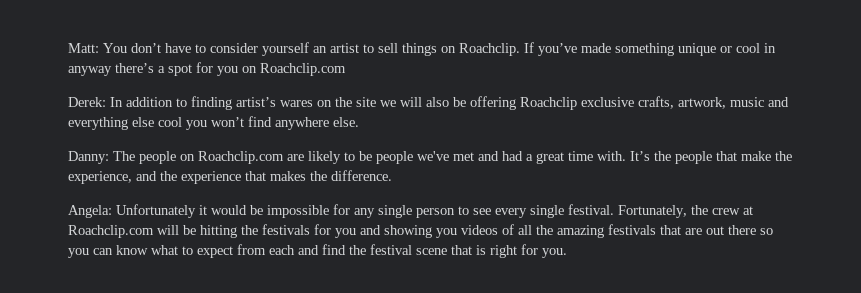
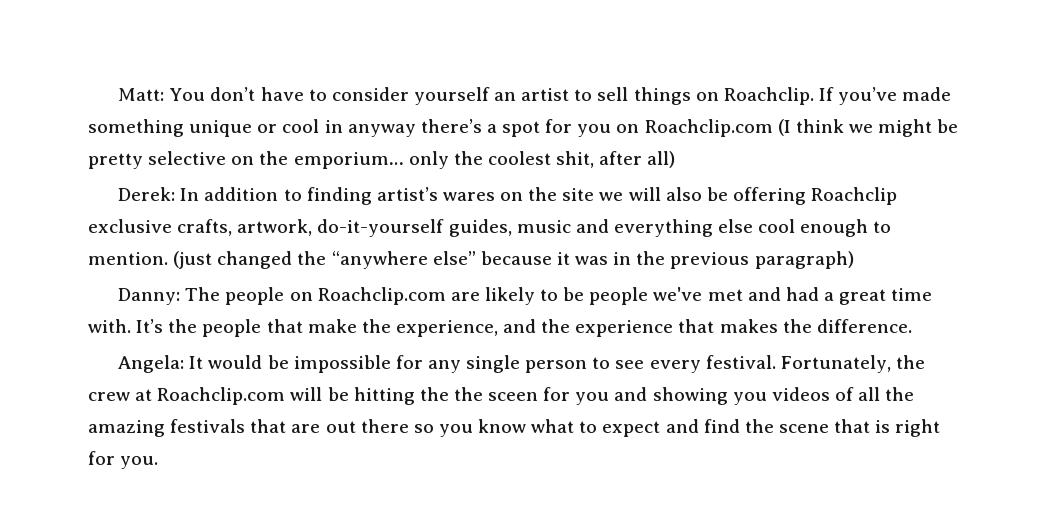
(346, 69) none -> [777,119,959,137] [88,151,676,169] (I think we might be pretty selective on the emporium… only the coolest shit, after all)
(726, 103) none -> [317,219,512,237] do-it-yourself guides,
[186,116,359,130] you won’t find anywhere else. -> [800,219,892,237] [88,251,854,269] enough to mention. (just changed the “anywhere else” because it was in the previous paragraph)
[116,204,207,218] Unfortunately it -> [189,356,204,369] It
[530,205,564,218] single -> (701, 366) none
[262,224,310,235] festivals -> [453,387,539,401] the sceen
[93,248,113,255] can -> (473, 430) none
[237,244,295,255] from each -> (661, 429) none
[370,244,412,255] festival -> (774, 426) none

